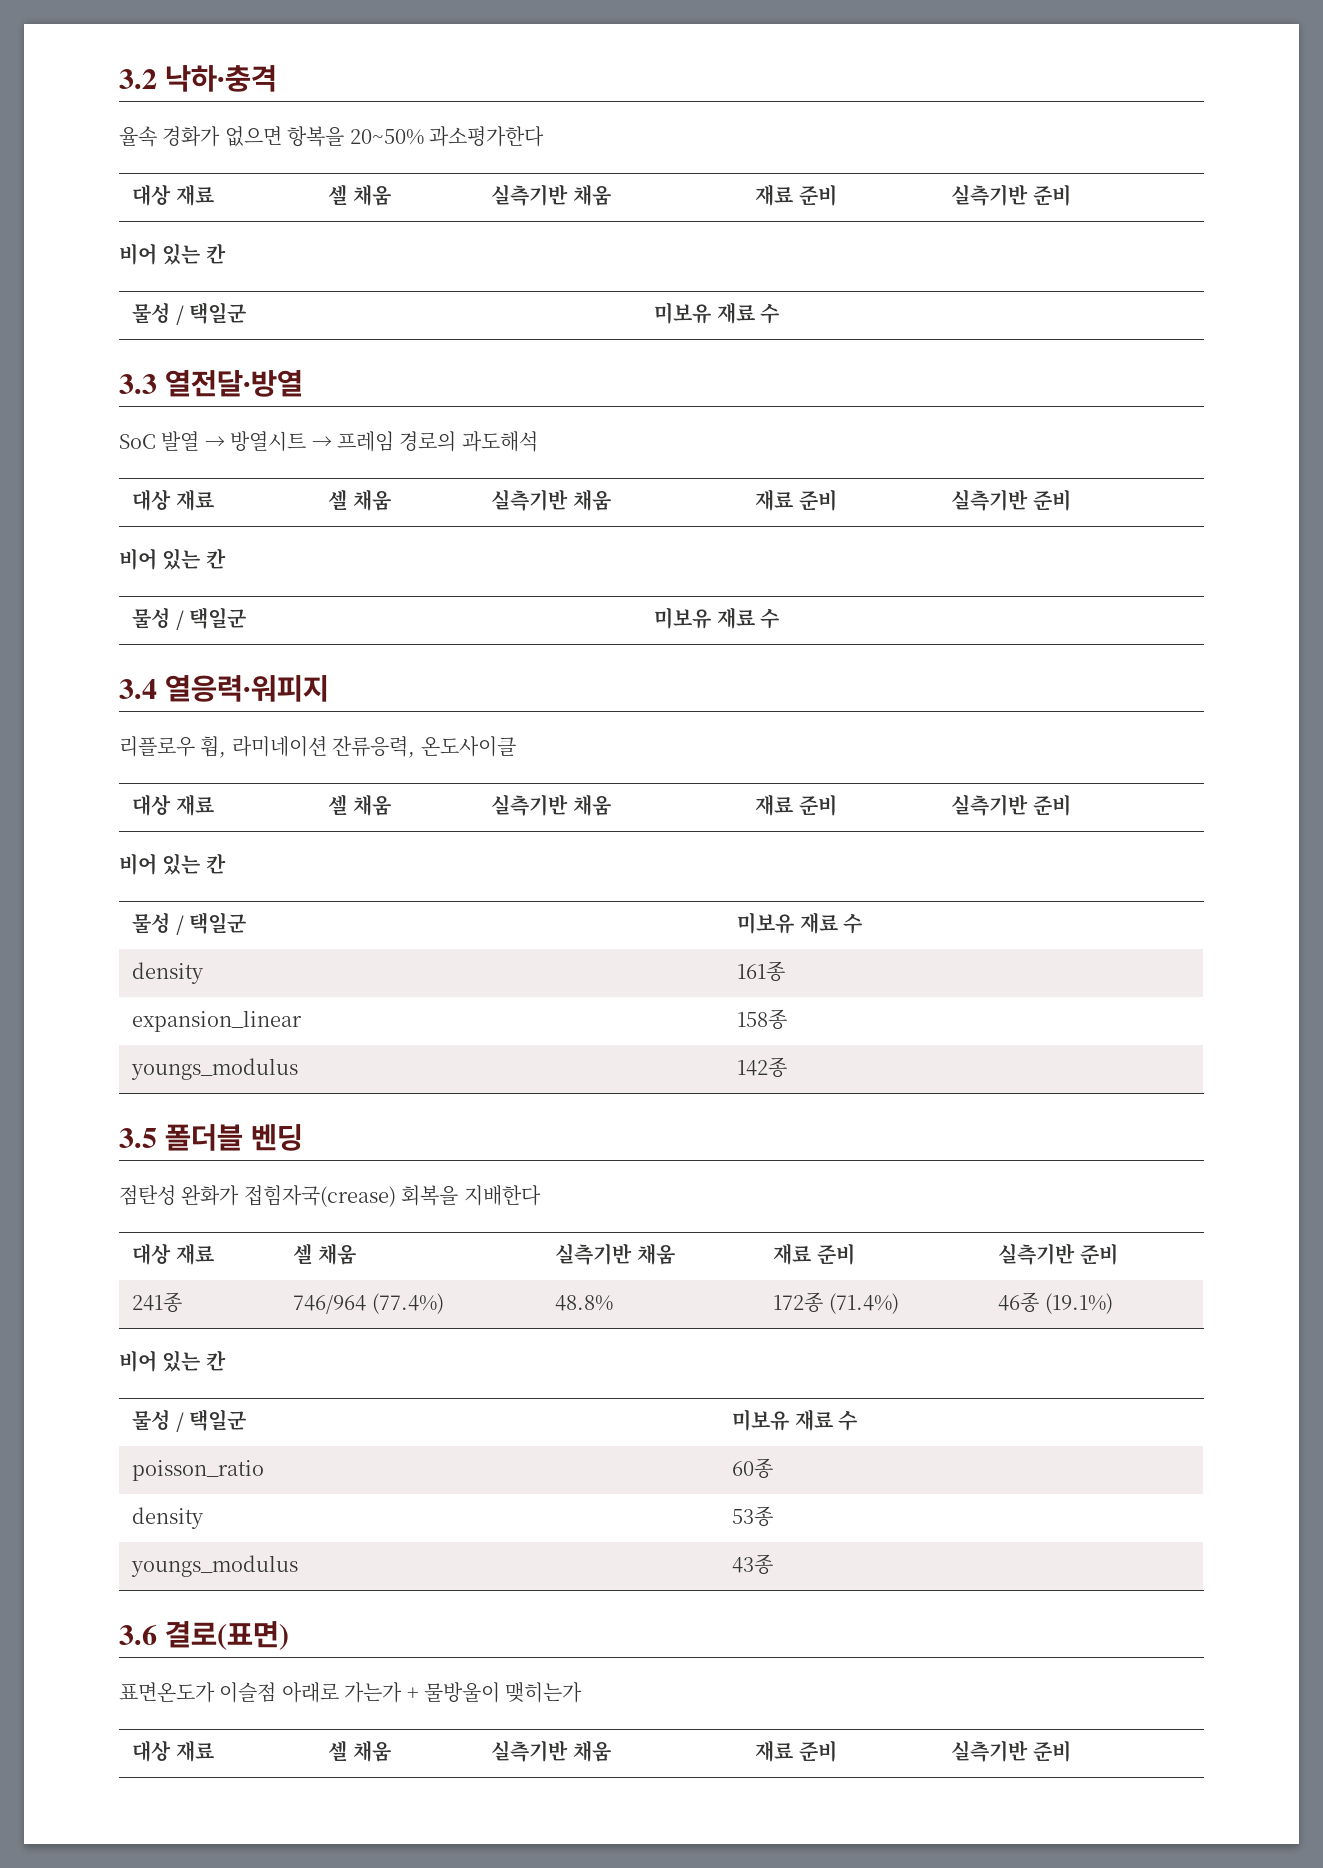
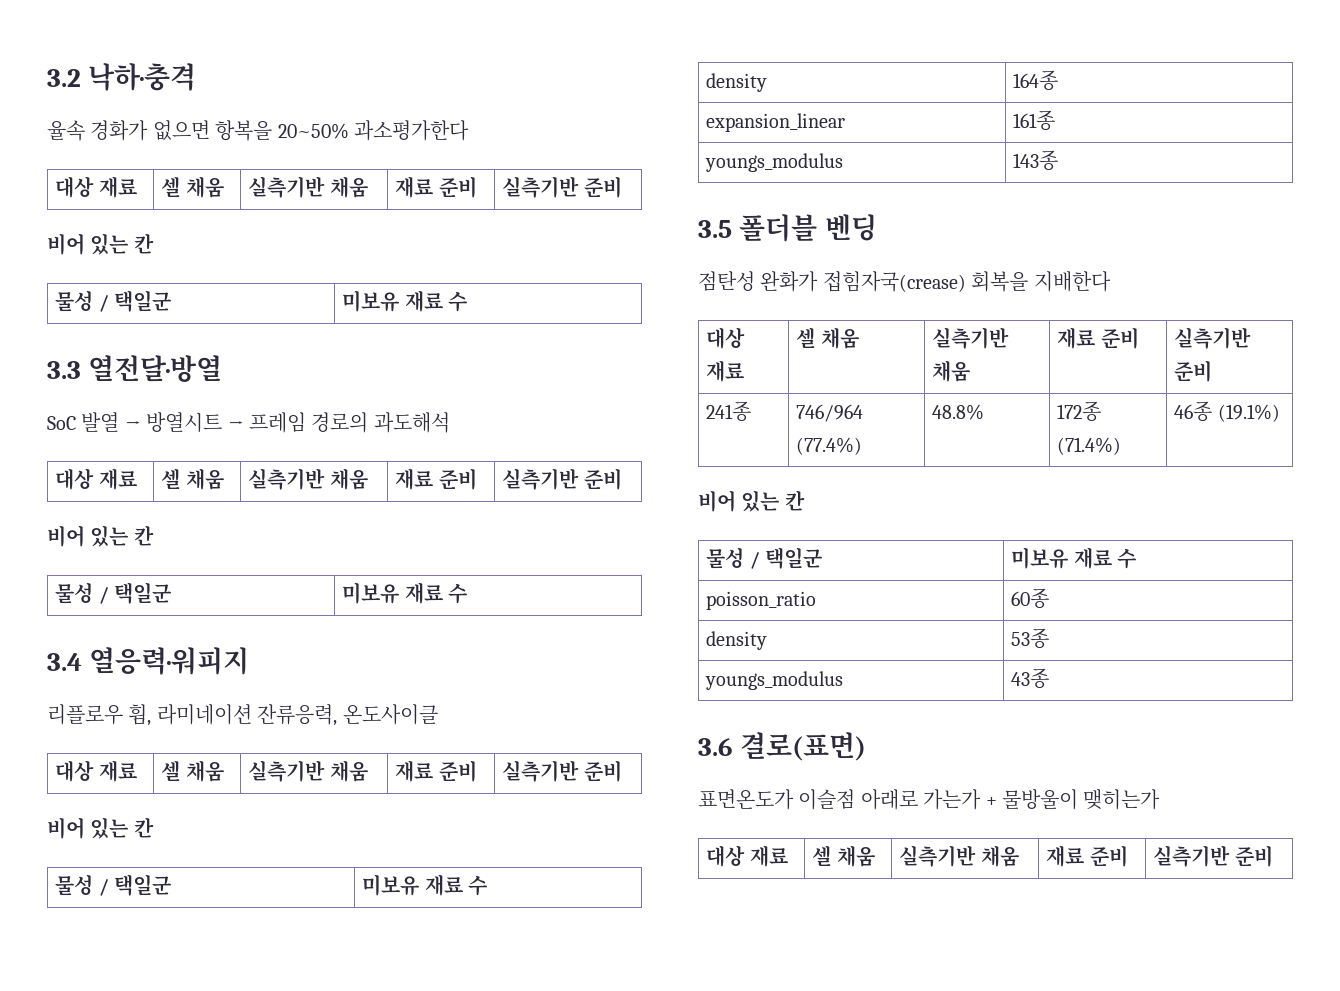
[737,961,786,982] 161종 -> [1013,70,1059,91] 164종
[737,1009,788,1030] [131,1058,299,1080] [737,1057,788,1078] 158종 // youngs_modulus | 142종 -> [1013,110,1056,131] [705,153,844,172] [1013,150,1059,171] 161종 // youngs_modulus | 143종

